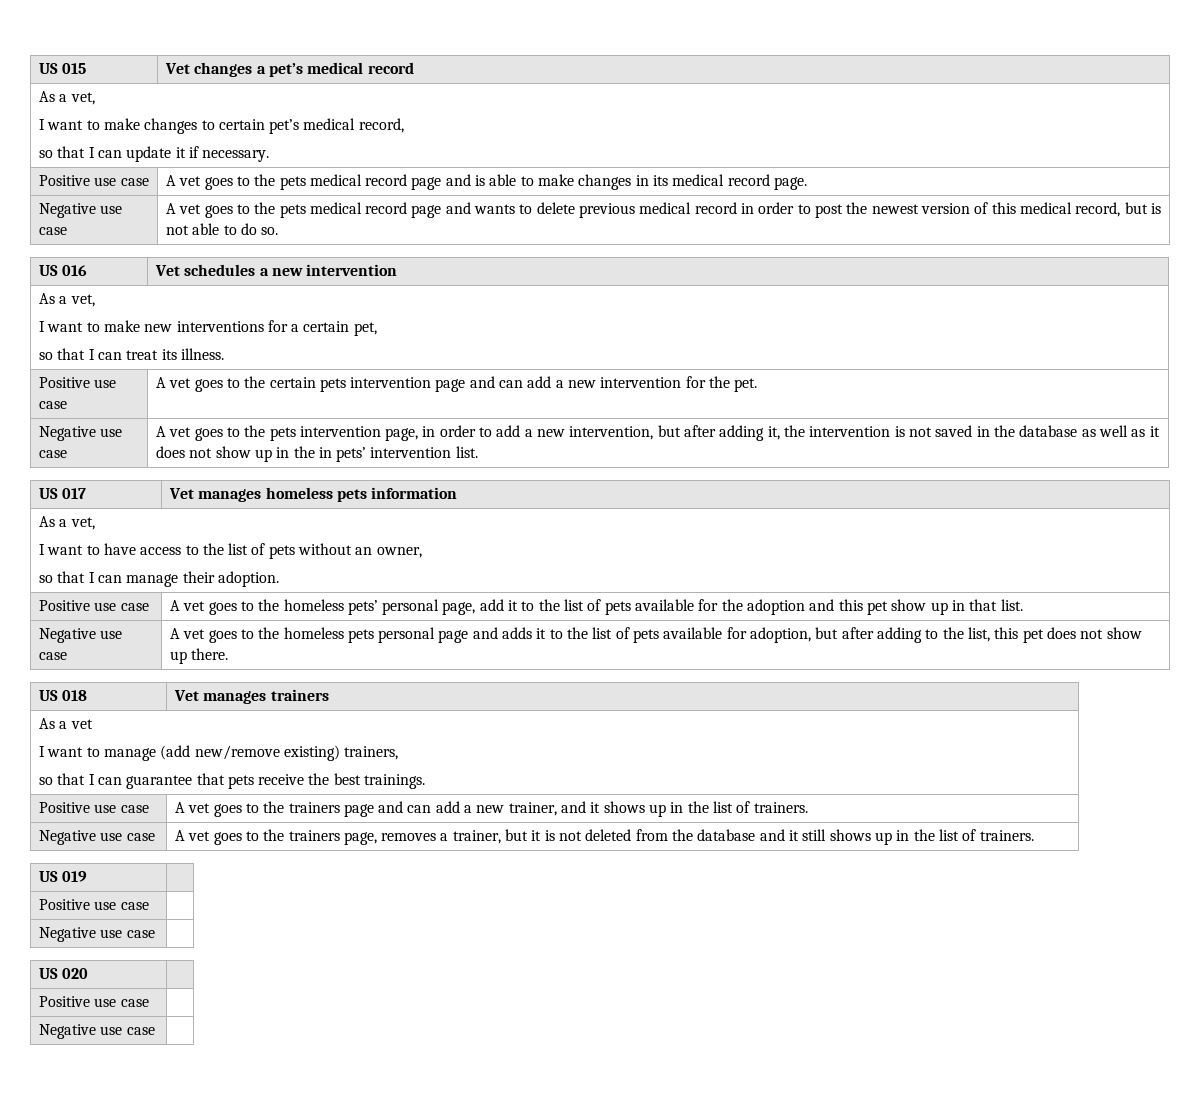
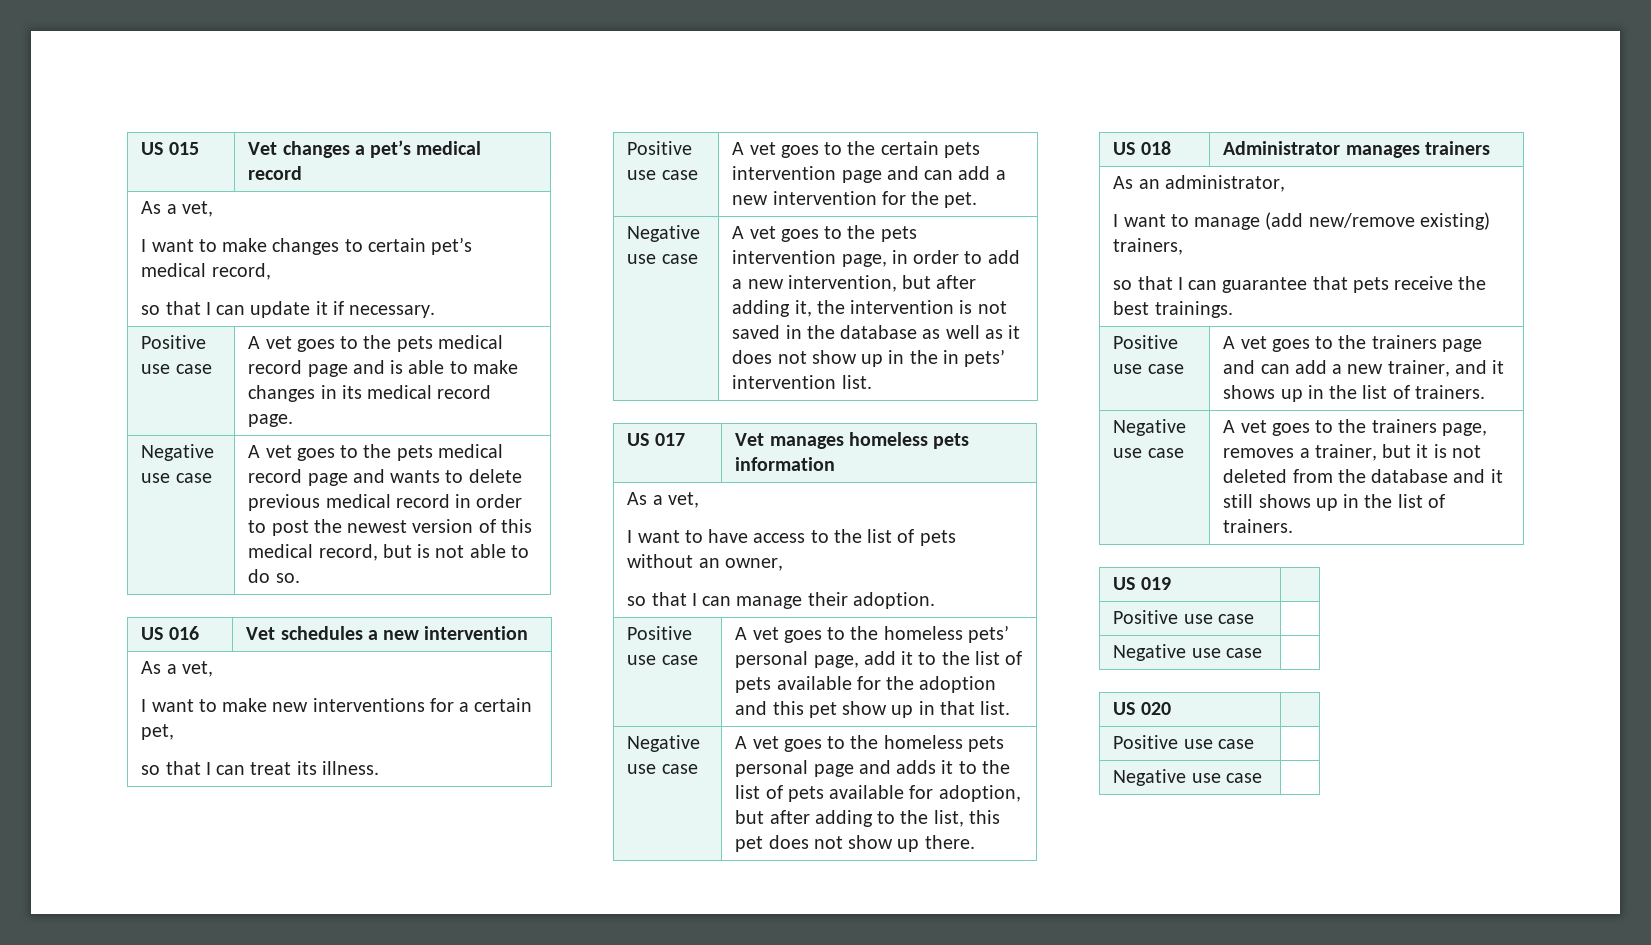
[173,690,199,701] Vet -> [1223,141,1341,155] Administrator
[59,719,93,729] a vet -> [1138,175,1285,192] an administrator,

